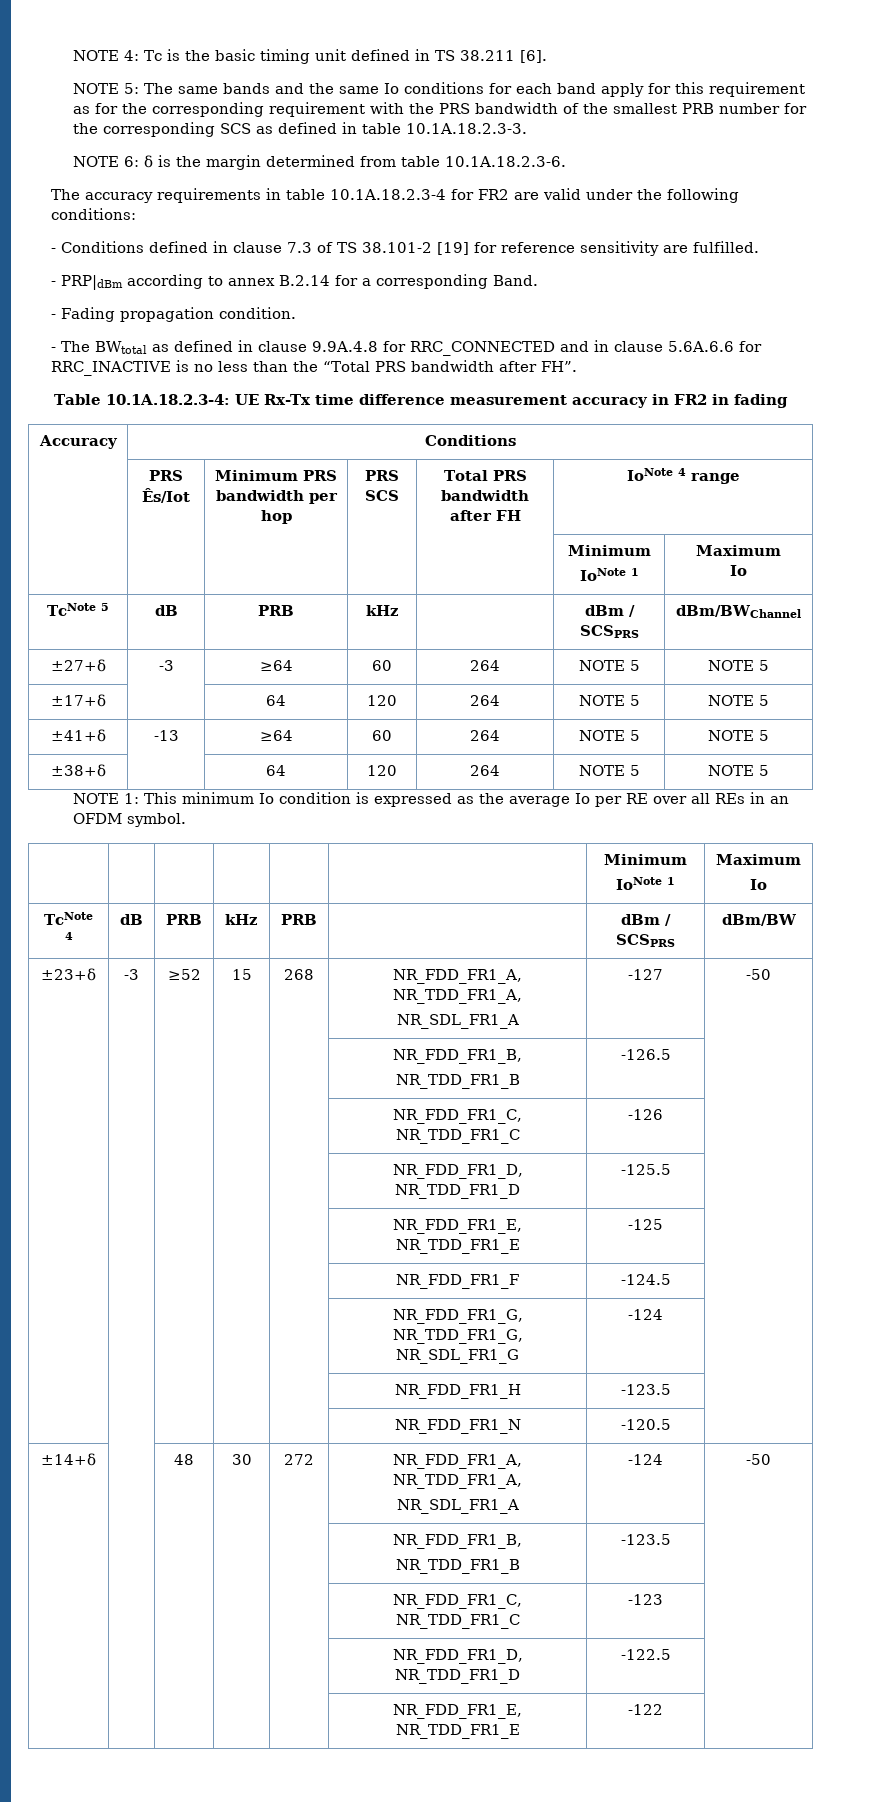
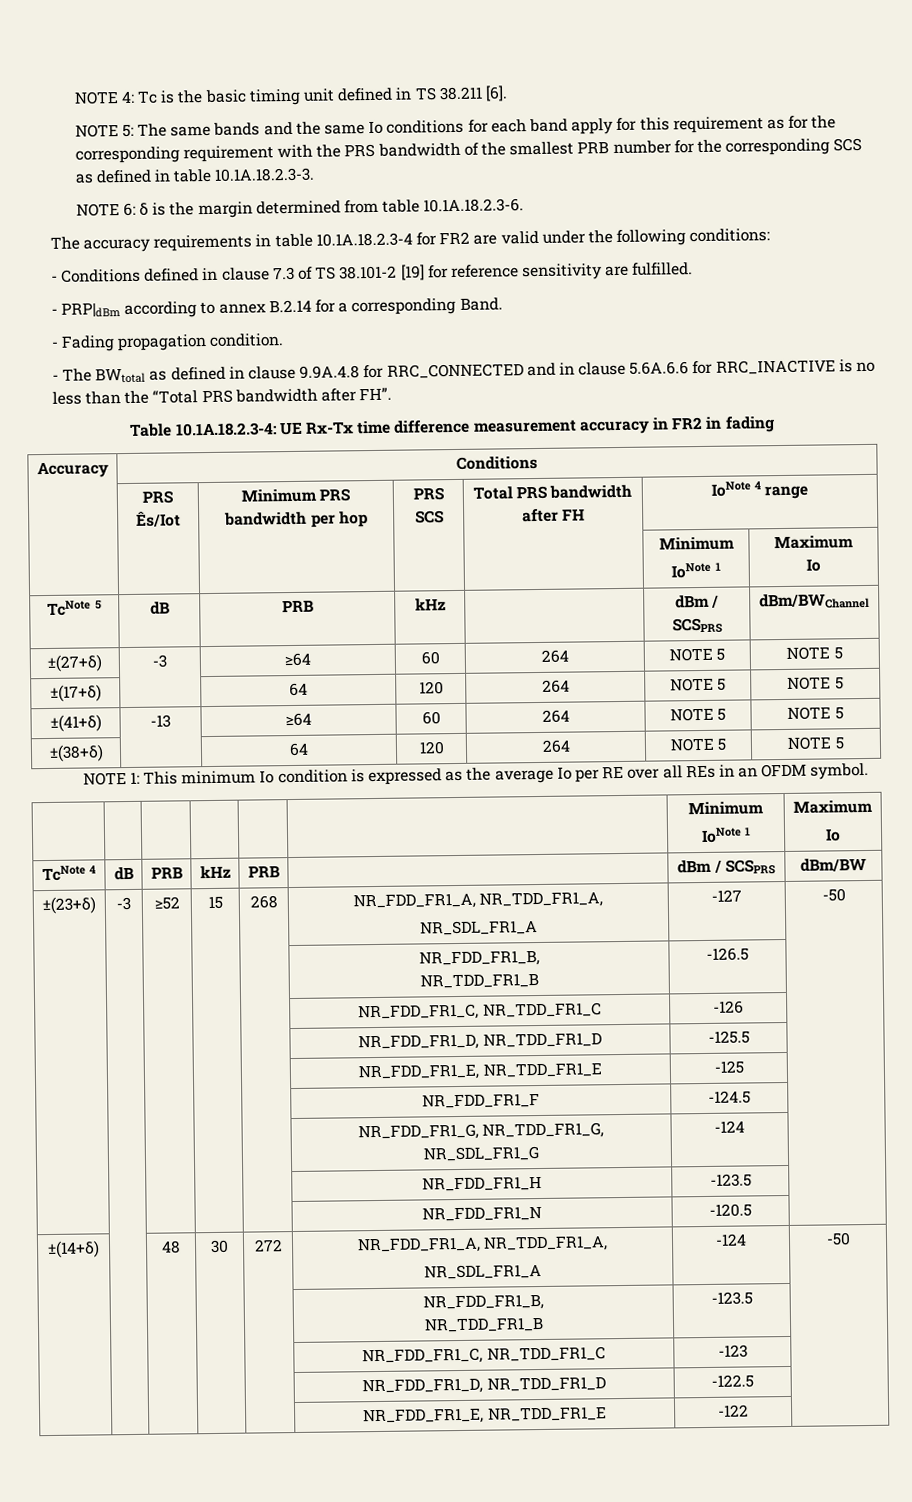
[50,659,106,672] ±27+δ -> [47,654,103,672] ±(27+δ)
[50,694,106,707] [266,695,286,706] [367,695,397,706] [470,695,500,706] [578,695,640,706] [708,695,769,706] [50,729,106,742] ±17+δ | | 64 | 120 | 264 | NOTE 5 | NOTE 5 // ±41+δ -> [49,684,102,702] [289,682,308,697] [418,681,444,695] [541,679,570,693] [669,677,727,692] [787,676,844,690] [49,714,102,732] ±(17+δ) | | 64 | 120 | 264 | NOTE 5 | NOTE 5 // ±(41+δ)
[50,764,106,777] ±38+δ -> [48,744,104,762] ±(38+δ)
[41,968,96,981] ±23+δ -> [42,896,96,915] ±(23+δ)
[41,1453,96,1466] ±14+δ -> [47,1240,100,1259] ±(14+δ)

